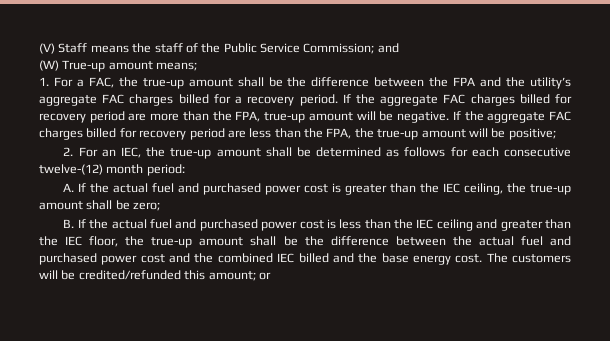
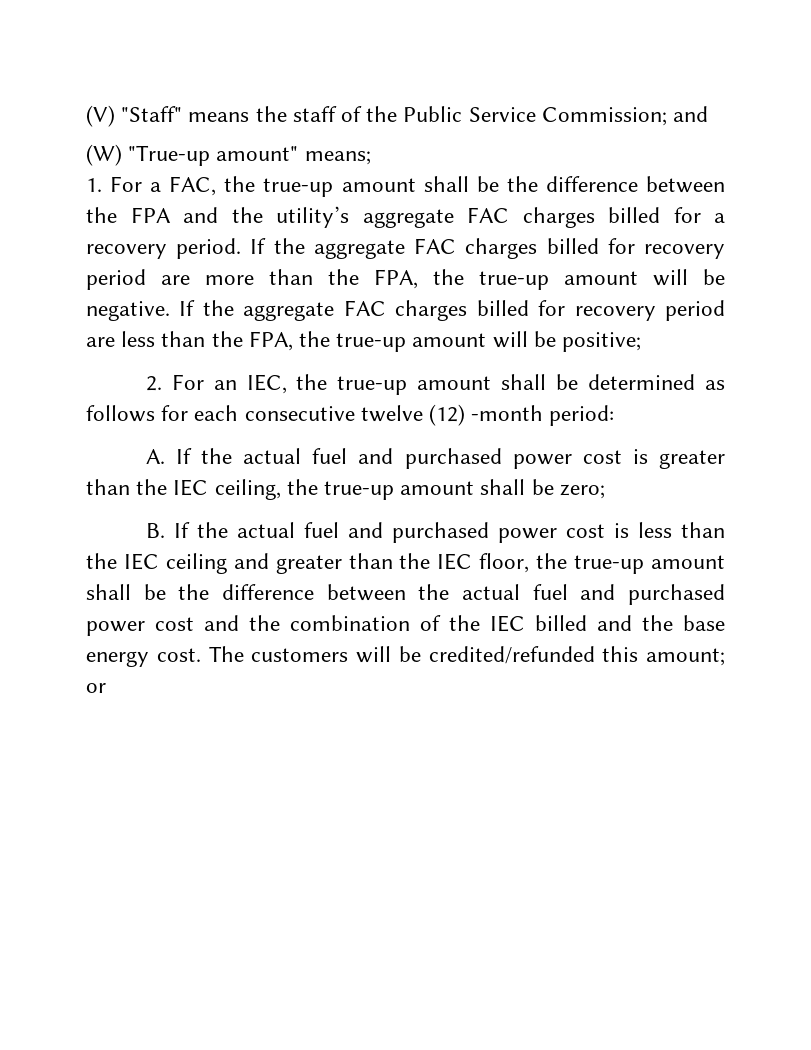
[58,43,88,53] Staff -> [121,106,183,122] "Staff"
[62,60,153,72] True-up amount -> [128,145,299,166] "True-up amount"
(261, 116) none -> [433,269,464,285] the
[39,164,144,175] twelve-(12) month -> [360,404,544,426] twelve (12) -month
[217,253,273,263] combined -> [290,615,480,631] combination of the

